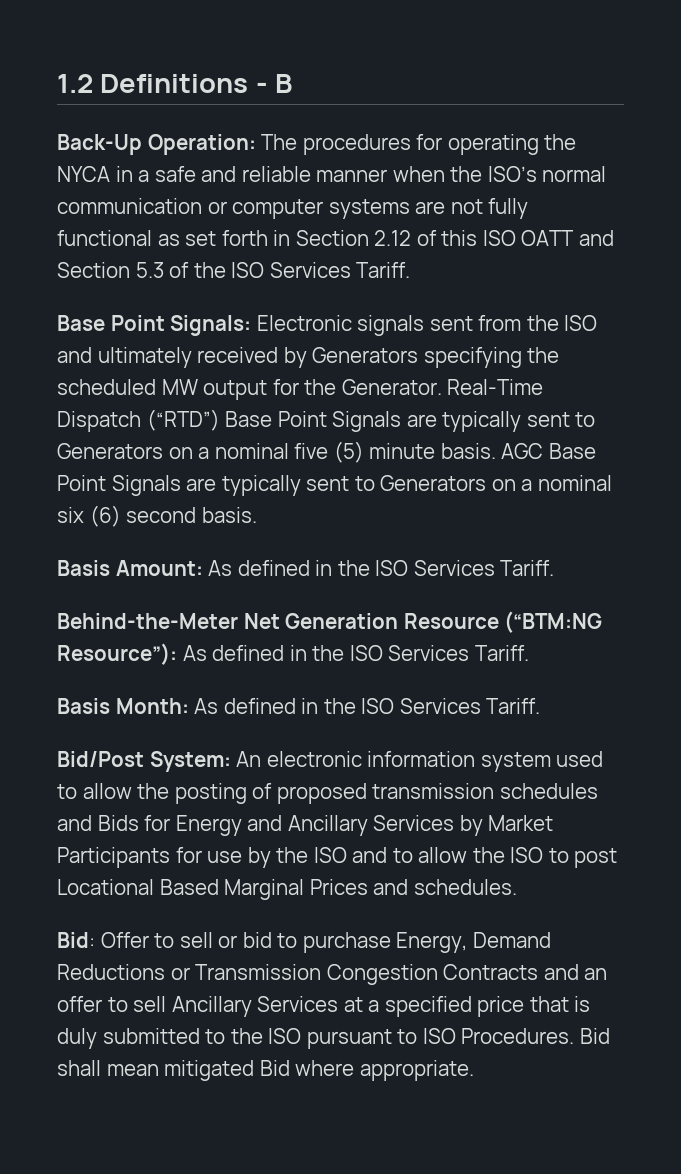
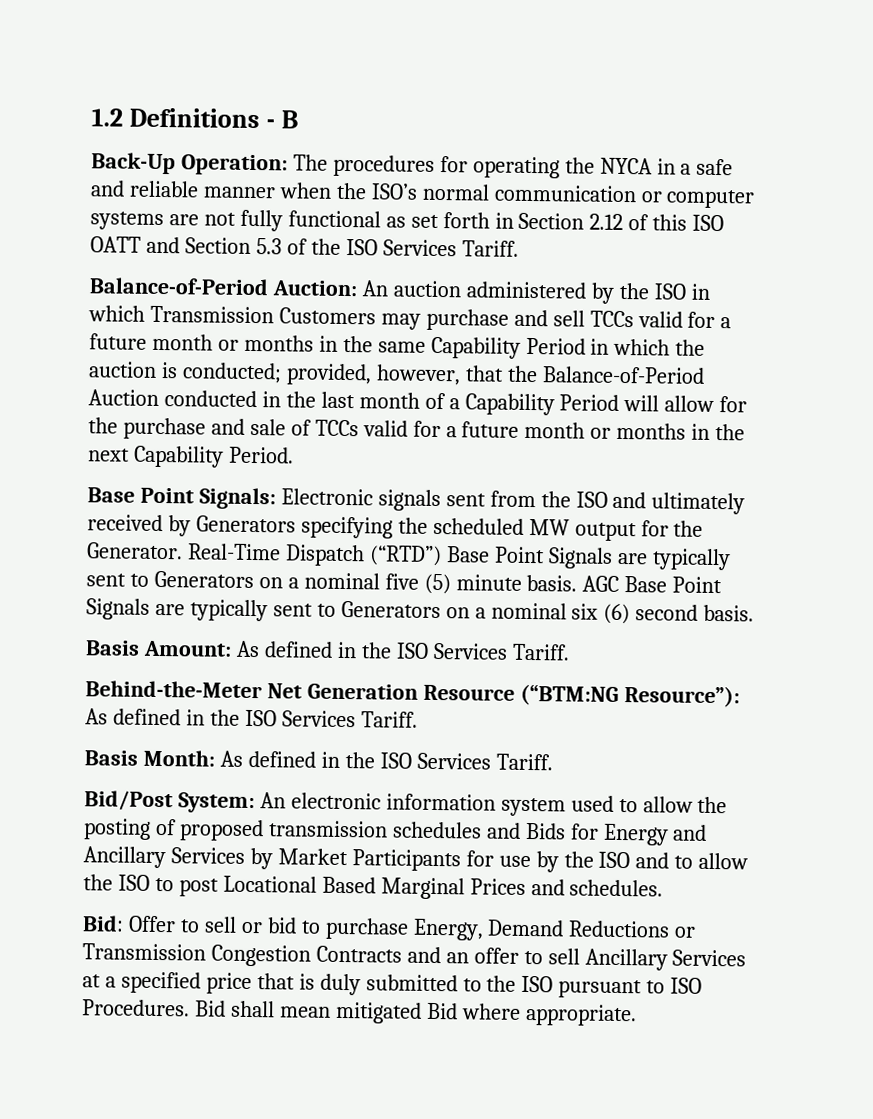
(411, 270) none -> [89,277,710,304] [88,305,732,331] [89,333,706,359] [88,361,705,386] [88,389,748,416] [88,417,746,441] [88,445,294,468] // Balance-of-Period Auction: An auction administered by the ISO in which Transmission Customers may purchase and sell TCCs valid for a future month or months in the same Capability Period in which the auction is conducted; provided, however, that the Balance-of-Period Auction conducted in the last month of a Capability Period will allow for the purchase and sale of TCCs valid for a future month or months in the next Capability Period.

